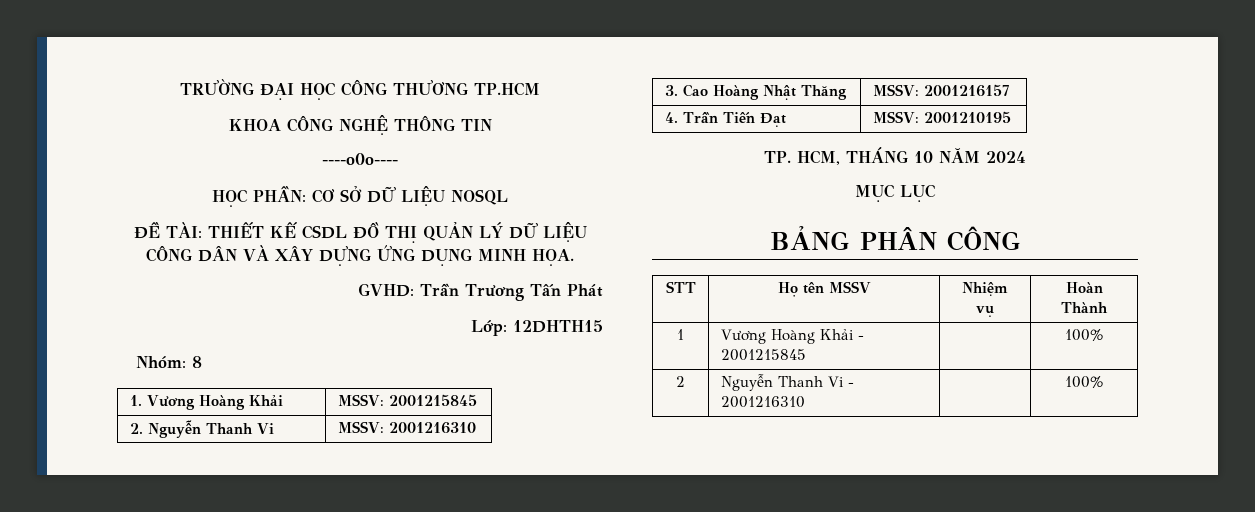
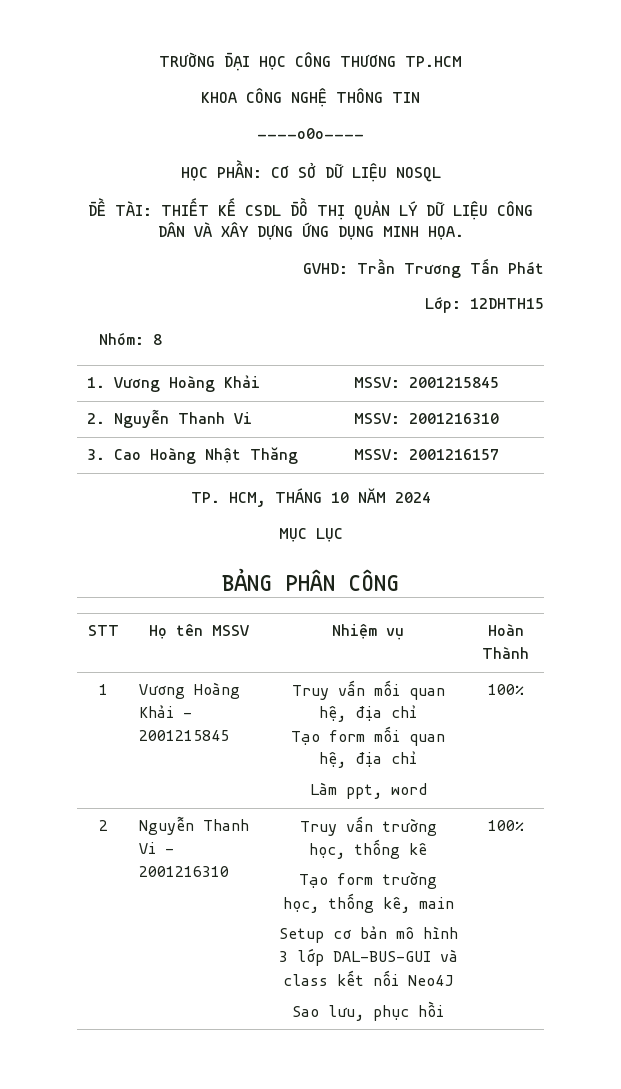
[664,112,786,127] [872,111,1011,123] // 4. Trần Tiến Đạt | MSSV: 2001210195 -> (500, 454) none
(806, 355) none -> [291,680,445,700] [319,705,417,722] [291,726,445,746] [319,751,417,768] [309,782,427,799] Truy vấn mối quan hệ, địa chỉ // Tạo form mối quan hệ, địa chỉ // Làm ppt, word
(805, 402) none -> [299,816,437,836] [309,839,427,859] [299,871,437,889] [282,893,454,913] [278,926,458,943] [278,948,458,966] [283,970,453,986] [292,1001,444,1021] Truy vấn trường học, thống kê // Tạo form trường học, thống kê, main // Setup cơ bản mô hình 3 lớp DAL-BUS-GUI và class kết nối Neo4J // Sao lưu, phục hồi

